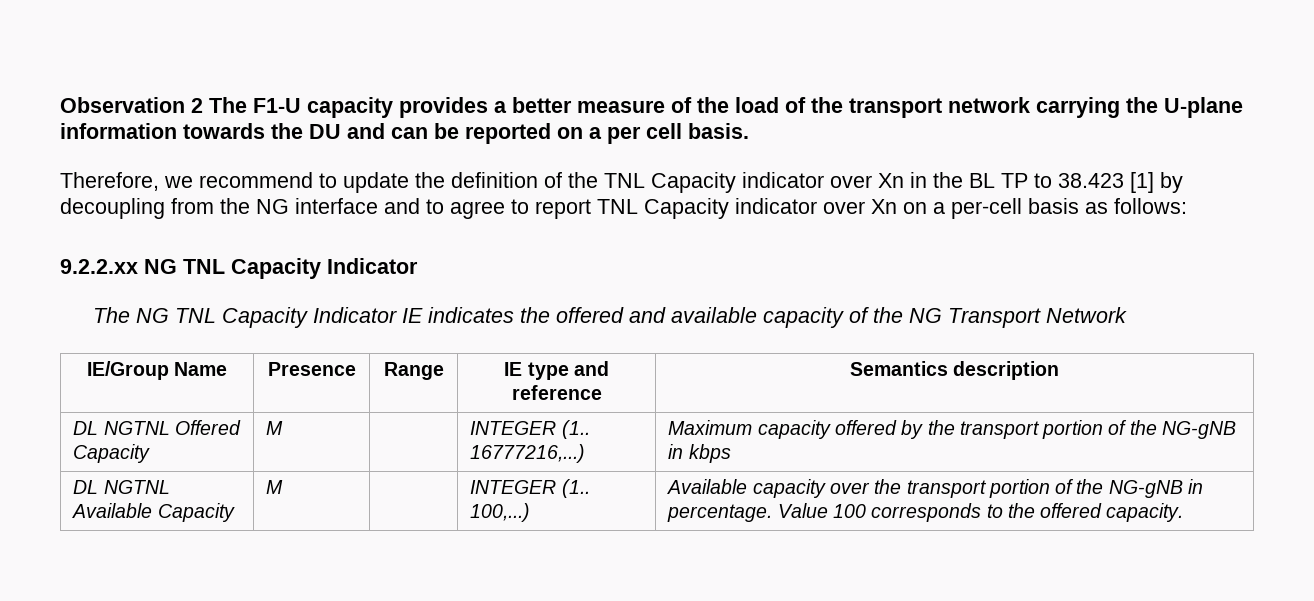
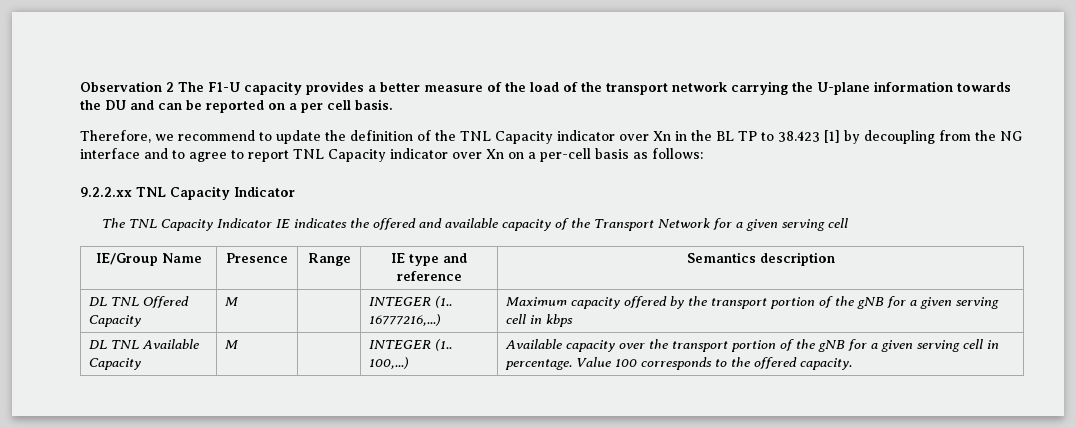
[144,259,177,274] NG -> (132, 192) none
[136,308,170,323] NG -> (125, 223) none
[909,308,943,323] NG -> (590, 223) none
(1128, 315) none -> [712,218,848,231] for a given serving cell
[103,421,170,435] NGTNL -> [111,297,140,306] TNL
[1161,421,1236,439] NG-gNB -> [857,296,1000,309] [506,314,527,324] gNB for a given serving cell
[103,480,170,494] NGTNL -> [111,340,140,349] TNL
[1108,480,1183,498] NG-gNB -> [818,339,984,352] gNB for a given serving cell

